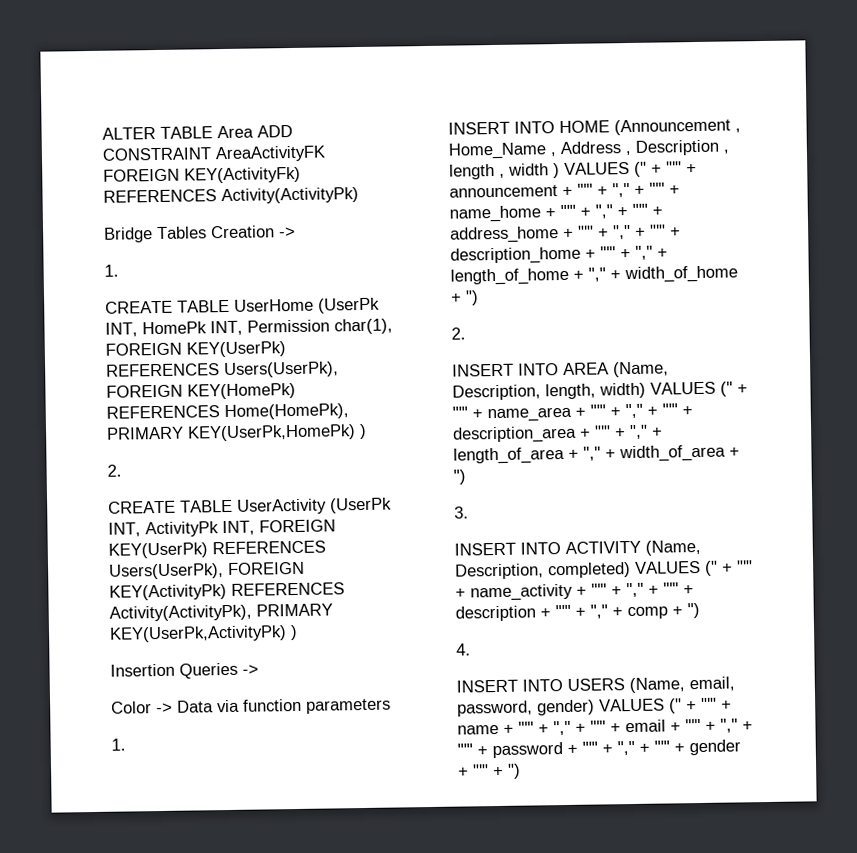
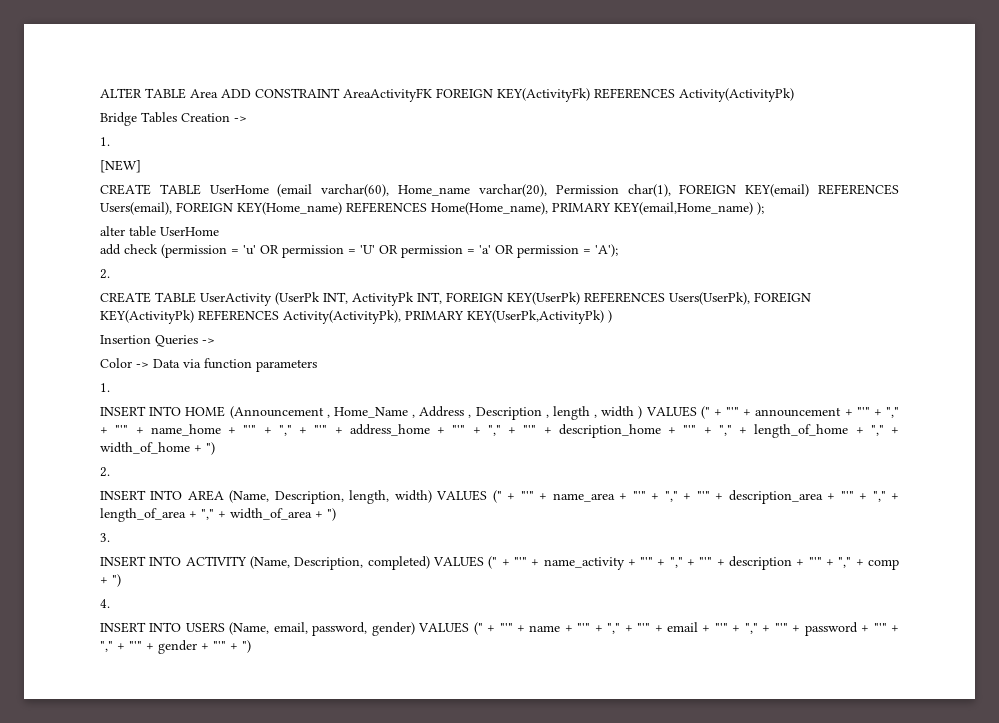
(119, 270) none -> [100,160,141,173] // [NEW]
[318,297,380,314] [105,318,393,337] [105,341,286,358] [106,361,339,379] [106,382,296,400] [106,403,349,421] [106,423,367,442] (UserPk INT, HomePk INT, Permission char(1), FOREIGN KEY(UserPk) REFERENCES Users(UserPk), FOREIGN KEY(HomePk) REFERENCES Home(HomePk), PRIMARY KEY(UserPk,HomePk) ) -> [277,184,900,197] [100,202,764,215] [100,226,219,237] [100,244,618,258] (email varchar(60), Home_name varchar(20), Permission char(1), FOREIGN KEY(email) REFERENCES Users(email), FOREIGN KEY(Home_name) REFERENCES Home(Home_name), PRIMARY KEY(email,Home_name) ); // alter table UserHome // add check (permission = 'u' OR permission = 'U' OR permission = 'a' OR permission = 'A');

